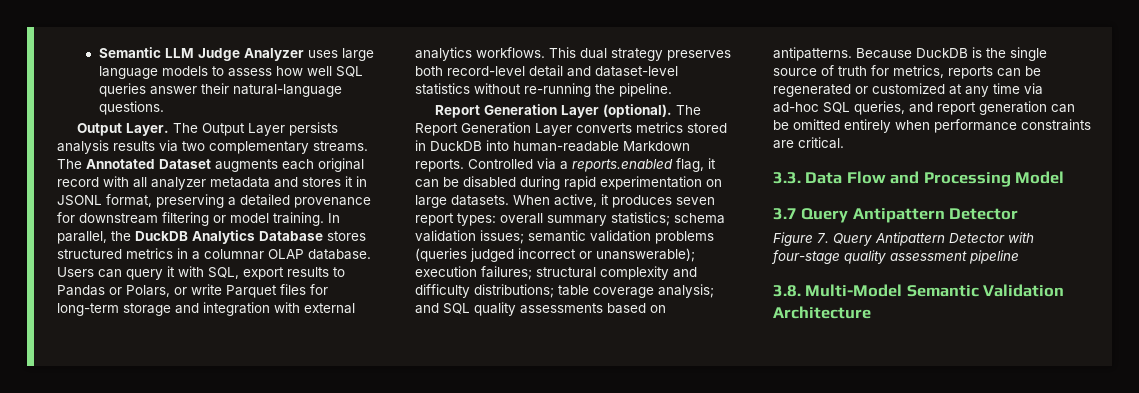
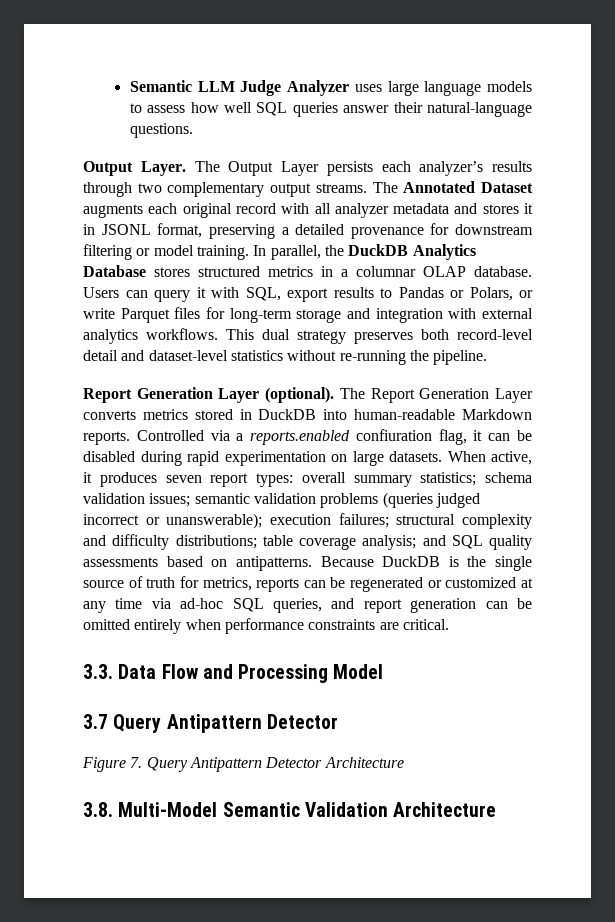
[57,140,178,154] analysis results via -> [381,161,532,176] [83,182,132,197] each analyzer’s results through
(309, 147) none -> [270,183,312,197] output
(673, 165) none -> [355,429,432,441] confiuration
[1008,232,1034,243] [771,250,1019,264] with four-stage quality assessment pipeline -> [324,757,404,768] Architecture

